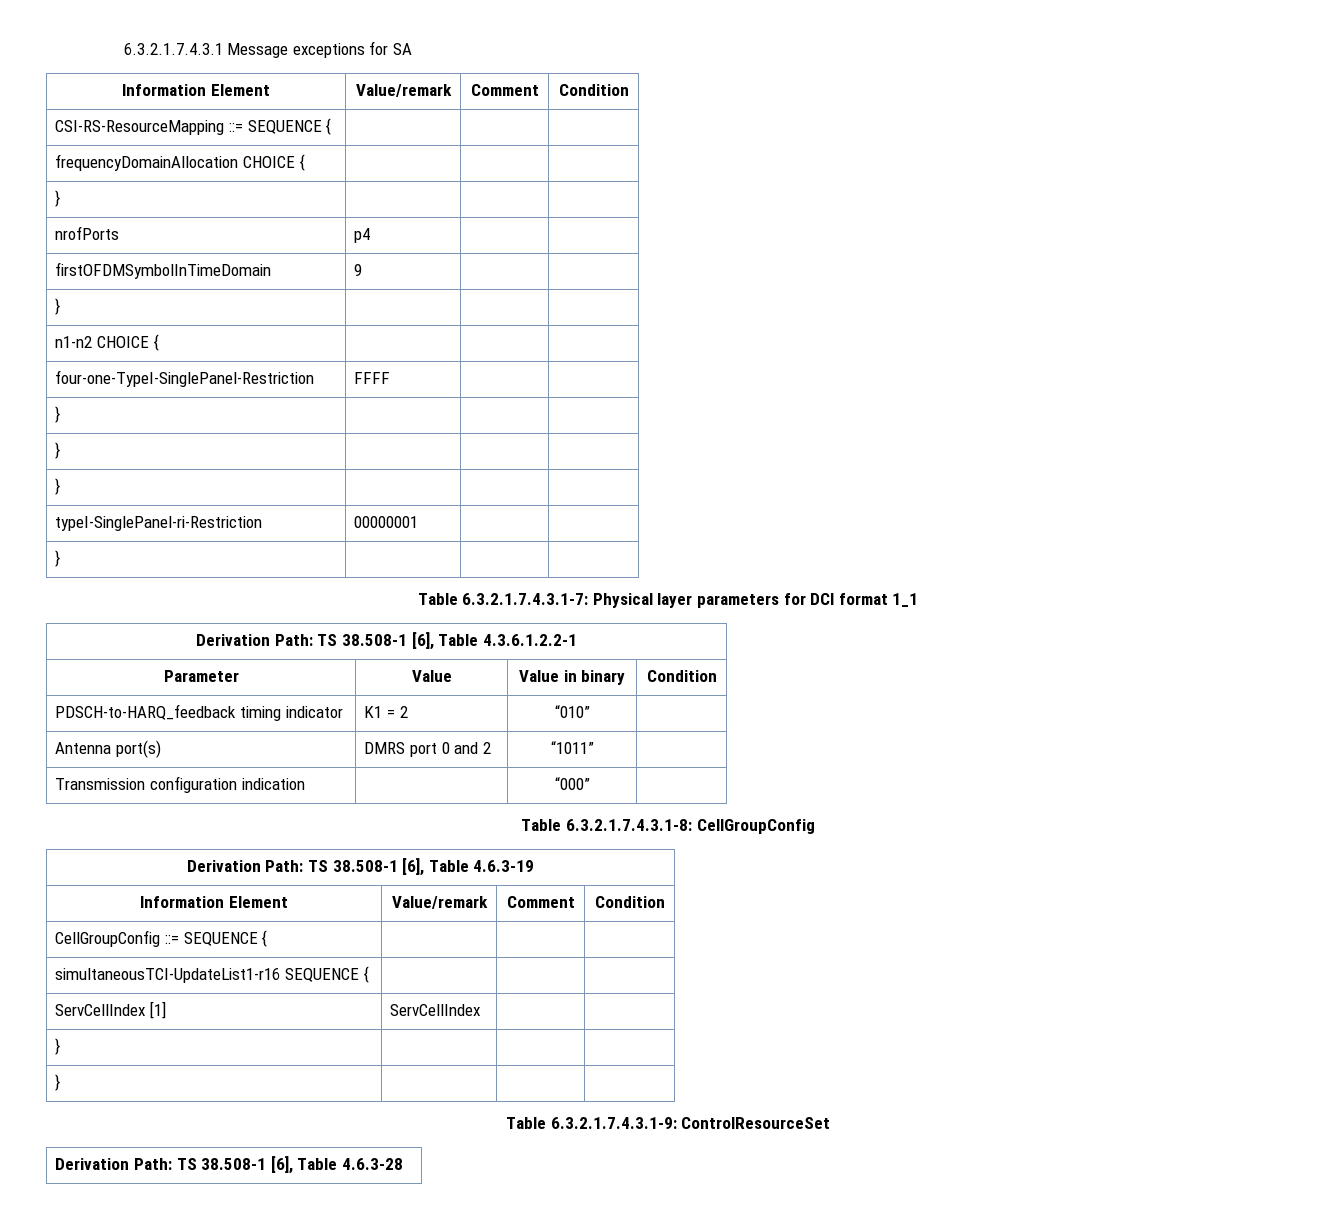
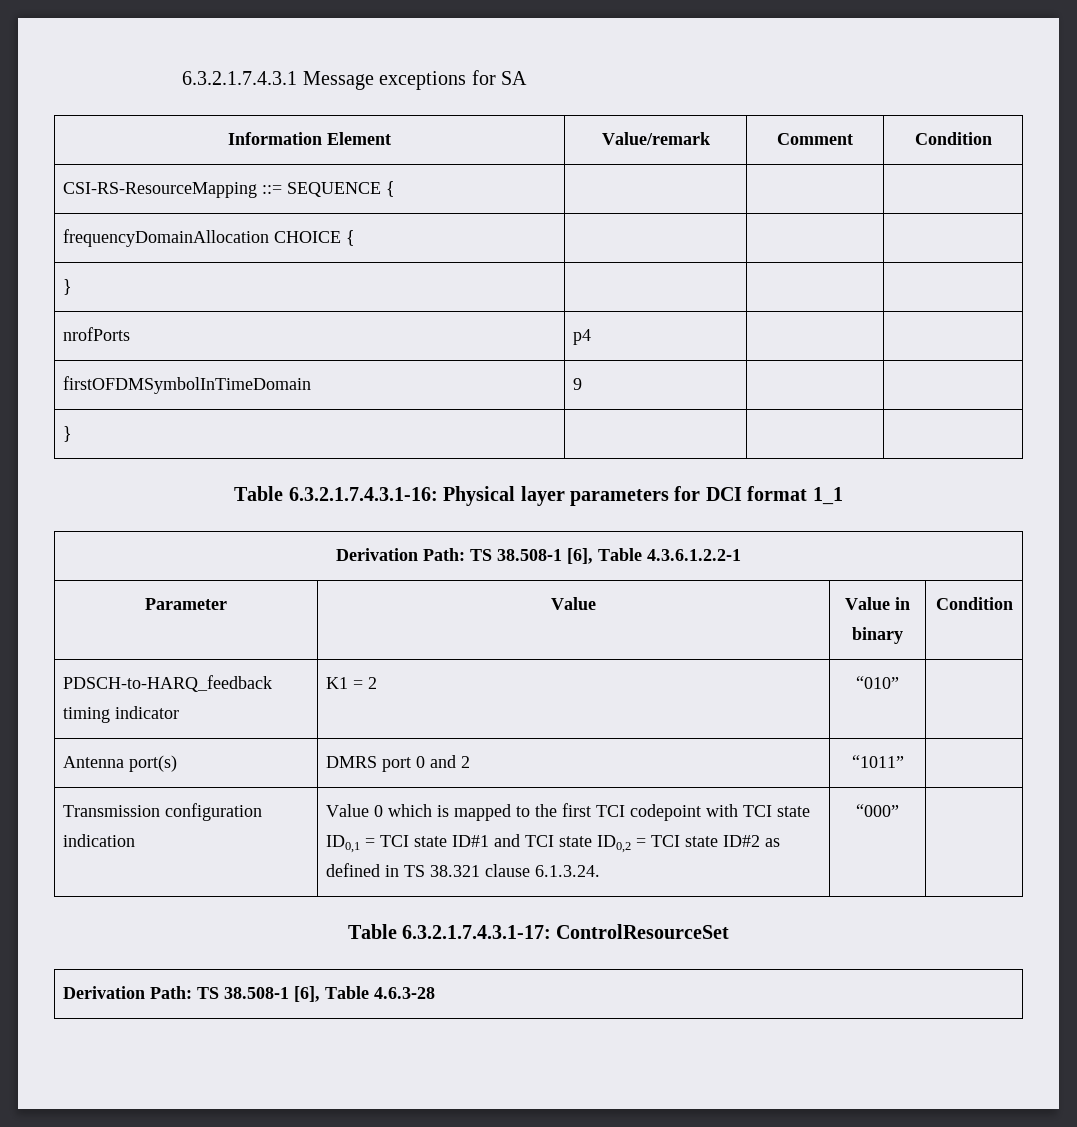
[55,334,159,351] [55,370,315,387] [354,372,391,384] [55,406,61,423] [55,442,61,459] [55,478,61,495] [55,516,263,531] [354,516,419,528] [55,550,61,567] [417,593,589,605] // n1-n2 CHOICE { | | | // four-one-TypeI-SinglePanel-Restriction | FFFF | | // } | | | // } | | | // } | | | // typeI-SinglePanel-ri-Restriction | 00000001 | | // } | | | // Table 6.3.2.1.7.4.3.1-7: -> [234,486,438,501] // Table 6.3.2.1.7.4.3.1-16:
[554,777,590,790] [521,819,815,834] [186,858,535,876] [140,896,288,908] [391,896,488,909] [506,896,575,908] [594,896,665,908] [55,930,268,947] [55,966,369,983] [55,1001,167,1019] [390,1004,481,1016] [55,1038,61,1055] [55,1074,61,1091] [505,1117,677,1129] | “000” | // Table 6.3.2.1.7.4.3.1-8: CellGroupConfig // Derivation Path: TS 38.508-1 [6], Table 4.6.3-19 // Information Element | Value/remark | Comment | Condition // CellGroupConfig ::= SEQUENCE { | | | // simultaneousTCI-UpdateList1-r16 SEQUENCE { | | | // ServCellIndex [1] | ServCellIndex | | // } | | | // } | | | // Table 6.3.2.1.7.4.3.1-9: -> [326,803,811,821] [326,834,781,853] [326,863,601,877] [856,804,899,817] [347,924,551,939] Value 0 which is mapped to the first TCI codepoint with TCI state ID0,1 = TCI state ID#1 and TCI state ID0,2 = TCI state ID#2 as defined in TS 38.321 clause 6.1.3.24. | “000” | // Table 6.3.2.1.7.4.3.1-17:

